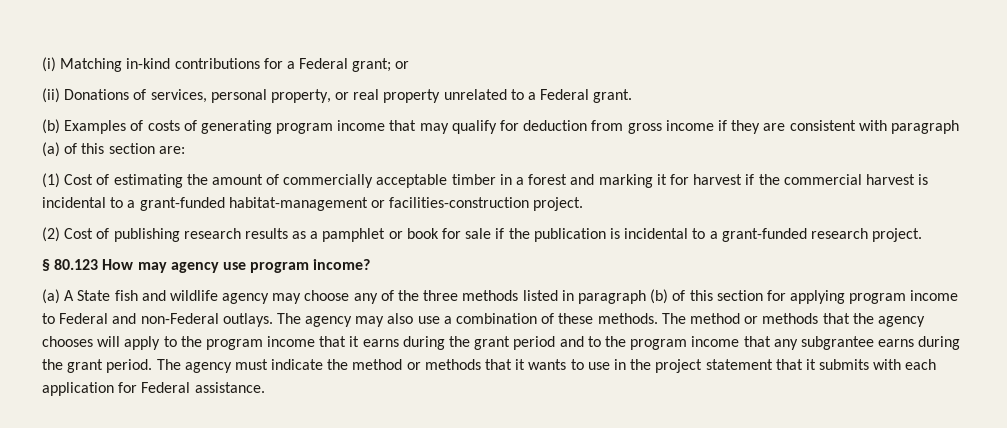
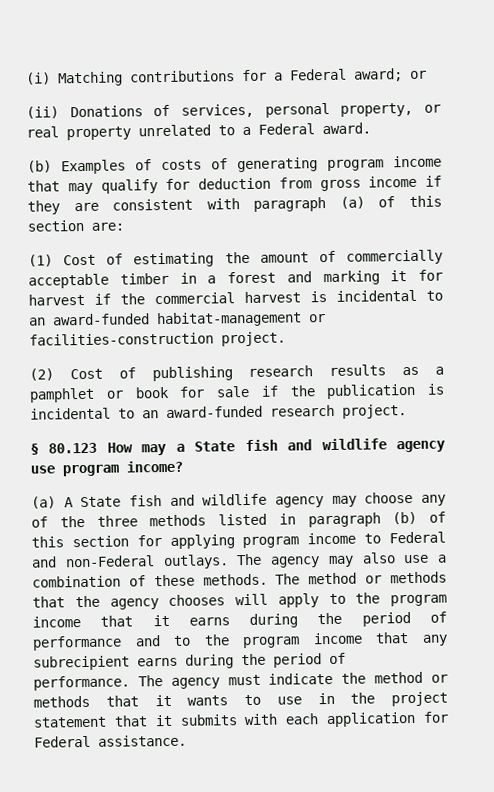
[126,58,171,69] in-kind -> (123, 79) none
[352,58,392,72] grant; -> [354,68,403,82] award;
[593,89,633,103] grant. -> [322,122,371,135] award.
[127,197,225,211] a grant-funded -> [29,313,150,326] an award-funded
[709,228,807,242] a grant-funded -> [142,405,263,419] an award-funded
(167, 267) none -> [175,438,387,452] a State fish and wildlife
[474,336,556,350] grant period -> [361,611,447,627] [32,635,122,651] period of performance
[800,336,961,350] [42,359,153,373] subgrantee earns during the grant period. -> [33,652,346,671] [33,675,130,691] subrecipient earns during the period of performance.

